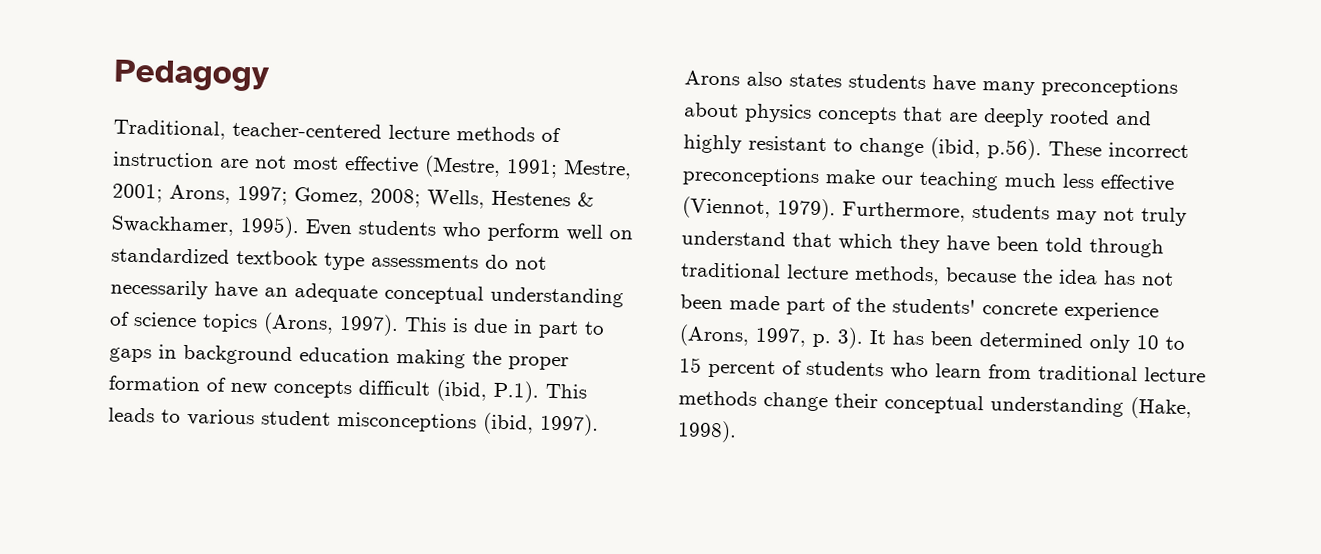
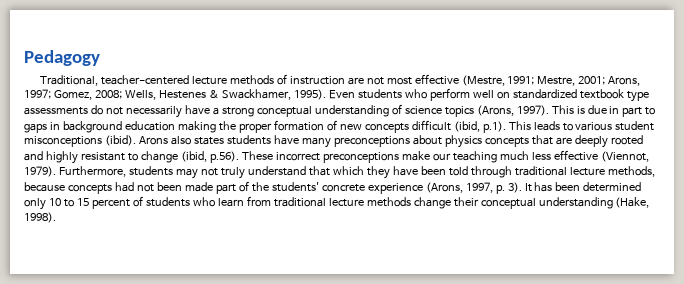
[264,283,378,303] an adequate -> [212,107,254,117] a strong
[493,380,539,403] P.1). -> [482,121,506,133] p.1).
[482,412,599,436] (ibid, 1997). -> [104,135,136,146] (ibid).
[1022,268,1136,286] the idea has -> [67,182,134,194] concepts had

